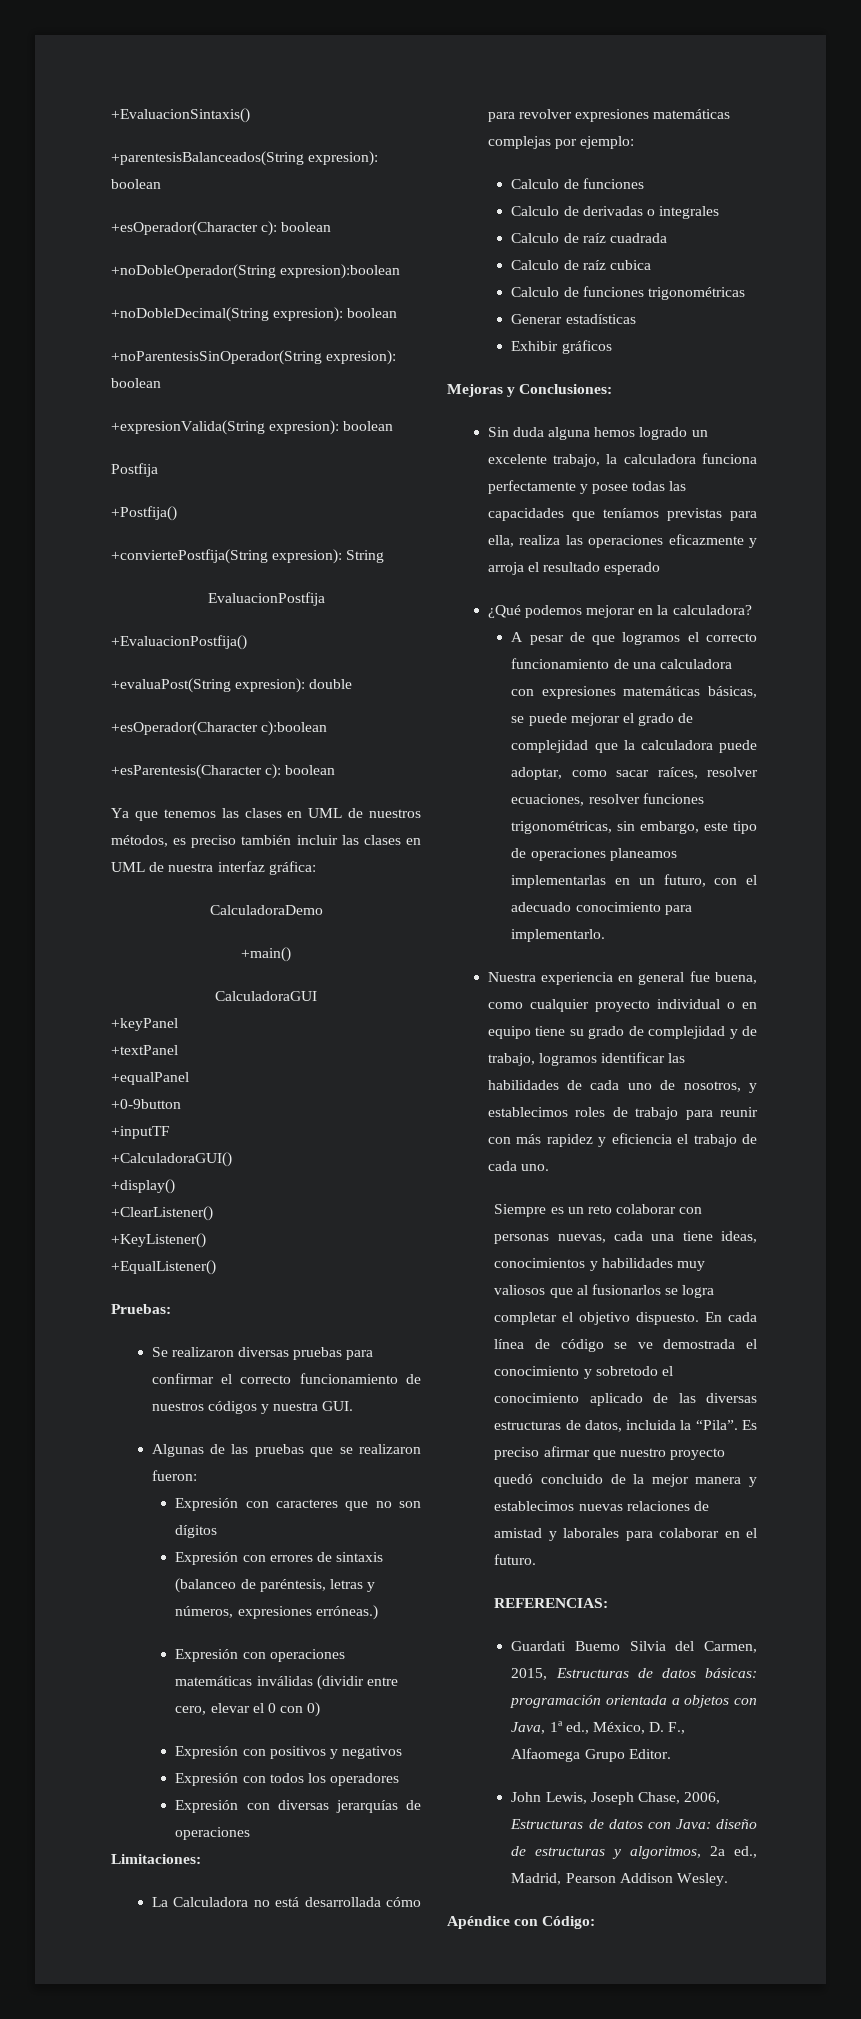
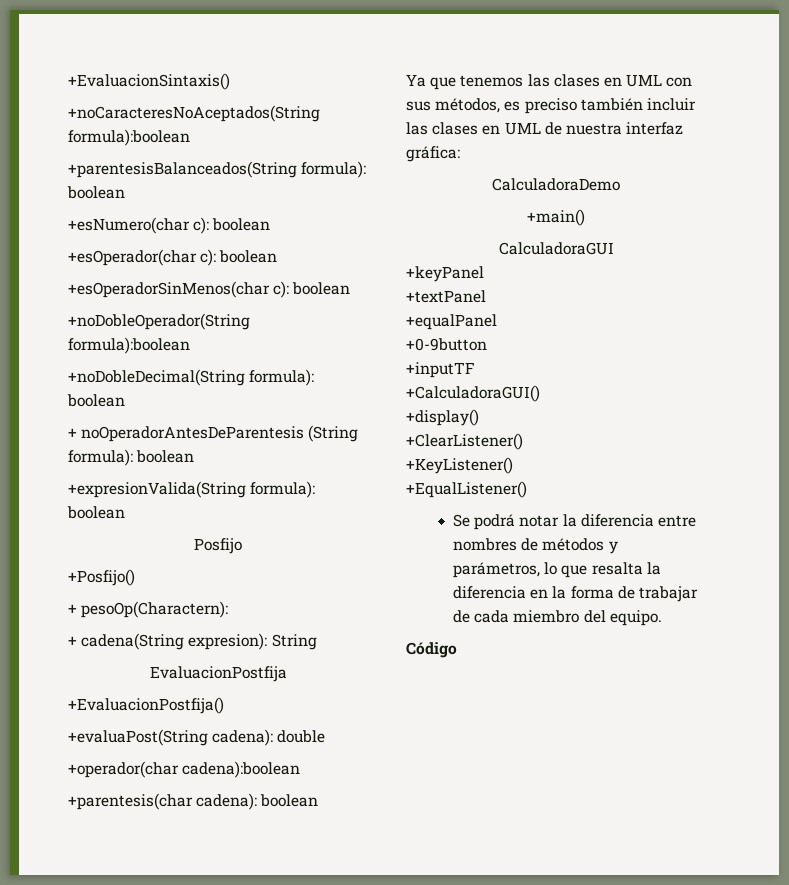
(250, 115) none -> [68,105,320,122] [68,129,190,146] // +noCaracteresNoAceptados(String formula):boolean
[308,151,379,166] [111,179,161,189] [111,221,258,236] expresion): boolean // +esOperador(Character -> [301,161,367,178] [67,186,125,199] [68,217,271,234] [68,249,278,266] [68,281,270,298] formula): boolean // +esNumero(char c): boolean // +esOperador(char c): boolean // +esOperadorSinMenos(char
[280,264,401,279] expresion):boolean -> [68,337,190,354] formula):boolean
[273,307,398,322] [111,350,397,365] expresion): boolean // +noParentesisSinOperador(String expresion): -> [249,369,315,386] [67,394,125,407] [68,425,359,442] [68,449,133,466] formula): boolean // + noOperadorAntesDeParentesis (String formula):
[269,420,394,435] [111,463,158,477] [111,506,177,521] [111,549,268,564] expresion): boolean // Postfija // +Postfija() // +conviertePostfija(String -> [250,481,316,498] [67,506,125,519] [194,538,242,554] [68,569,135,586] [68,601,229,618] [68,633,185,650] formula): boolean // Posfijo // +Posfijo() // + pesoOp(Charactern): // + cadena(String
[235,678,306,693] expresion): -> [212,729,274,746] cadena):
[111,721,328,736] [111,764,282,779] +esOperador(Character c):boolean // +esParentesis(Character c): -> [68,761,301,778] [68,793,258,810] +operador(char cadena):boolean // +parentesis(char cadena):
[348,808,421,818] de nuestros -> [666,77,693,87] [406,101,431,111] con sus
[111,1304,171,1314] // Pruebas: -> (527, 489) none
[171,1347,374,1360] [151,1373,421,1384] [151,1401,354,1414] [151,1444,421,1457] [151,1470,197,1481] [175,1498,422,1511] [175,1525,218,1538] [175,1552,384,1565] [175,1578,376,1593] [175,1605,378,1620] [175,1649,345,1662] [175,1675,398,1690] [175,1702,321,1717] [175,1746,403,1759] [175,1773,400,1786] [175,1800,421,1813] [175,1827,251,1840] [111,1854,201,1864] [151,1897,421,1907] [487,109,731,122] [487,136,635,149] [511,178,644,189] [511,206,720,219] [511,233,667,243] [511,260,651,270] [511,286,745,300] [511,314,636,324] [511,340,612,354] [447,384,613,397] [487,427,708,440] [487,453,757,467] [487,480,687,494] [487,508,757,521] [487,534,757,548] [487,562,661,575] [487,605,752,618] [511,632,757,645] [511,658,732,669] [511,686,757,699] [511,713,694,726] [511,740,757,753] [511,767,758,780] [511,793,704,806] [511,821,757,834] [511,848,677,861] [511,874,757,888] [511,902,692,915] [511,929,606,942] [487,971,757,985] [487,999,757,1012] [487,1026,757,1039] [487,1052,686,1066] [487,1080,757,1093] [487,1107,758,1120] [487,1133,757,1147] [487,1161,549,1171] [494,1204,703,1217] [494,1231,757,1244] [494,1258,705,1271] [494,1284,715,1298] [494,1312,757,1325] [494,1339,757,1352] [494,1366,673,1379] [494,1393,757,1406] [494,1420,757,1432] [494,1446,726,1460] [494,1474,757,1487] [494,1501,709,1511] [494,1528,757,1541] [494,1554,537,1565] [494,1598,609,1608] [511,1641,757,1653] [511,1668,757,1680] [510,1695,757,1708] [511,1721,686,1734] [511,1748,671,1762] [511,1792,721,1805] [510,1819,757,1829] [511,1846,757,1859] [511,1873,728,1886] [447,1916,596,1929] realizaron diversas pruebas para confirmar el correcto funcionamiento de nuestros códigos y nuestra GUI. // Algunas de las pruebas que se realizaron fueron: // Expresión con caracteres que no son dígitos // Expresión con errores de sintaxis (balanceo de paréntesis, letras y números, expresiones erróneas.) // Expresión con operaciones matemáticas inválidas (dividir entre cero, elevar el 0 con 0) // Expresión con positivos y negativos // Expresión con todos los operadores // Expresión con diversas jerarquías de operaciones // Limitaciones: // La Calculadora no está desarrollada cómo para revolver expresiones matemáticas complejas por ejemplo: // Calculo de funciones // Calculo de derivadas o integrales // Calculo de raíz cuadrada // Calculo de raíz cubica // Calculo de funciones trigonométricas // Generar estadísticas // Exhibir gráficos // Mejoras y Conclusiones: // Sin duda alguna hemos logrado un excelente trabajo, la calculadora funciona perfectamente y posee todas las capacidades que teníamos previstas para ella, realiza las operaciones eficazmente y arroja el resultado esperado // ¿Qué podemos mejorar en la calculadora? // A pesar de que logramos el correcto funcionamiento de una calculadora con expresiones matemáticas básicas, se puede mejorar el grado de complejidad que la calculadora puede adoptar, como sacar raíces, resolver ecuaciones, resolver funciones trigonométricas, sin embargo, este tipo de operaciones planeamos implementarlas en un futuro, con el adecuado conocimiento para implementarlo. // Nuestra experiencia en general fue buena, como cualquier proyecto individual o en equipo tiene su grado de complejidad y de trabajo, logramos identificar las habilidades de cada uno de nosotros, y establecimos roles de trabajo para reunir con más rapidez y eficiencia el trabajo de cada uno. // Siempre es un reto colaborar con personas nuevas, cada una tiene ideas, conocimientos y habilidades muy valiosos que al fusionarlos se logra completar el objetivo dispuesto. En cada línea de código se ve demostrada el conocimiento y sobretodo el conocimiento aplicado de las diversas estructuras de datos, incluida la “Pila”. Es preciso afirmar que nuestro proyecto quedó concluido de la mejor manera y establecimos nuevas relaciones de amistad y laborales para colaborar en el futuro. // REFERENCIAS: // Guardati Buemo Silvia del Carmen, 2015, Estructuras de datos básicas: programación orientada a objetos con Java, 1ª ed., México, D. F., Alfaomega Grupo Editor. // John Lewis, Joseph Chase, 2006, Estructuras de datos con Java: diseño de estructuras y algoritmos, 2a ed., Madrid, Pearson Addison Wesley. // Apéndice con Código: -> [474,514,696,530] [453,538,618,554] [453,562,661,578] [453,586,698,602] [453,610,662,626] [406,642,457,658] podrá notar la diferencia entre nombres de métodos y parámetros, lo que resalta la diferencia en la forma de trabajar de cada miembro del equipo. // Código

